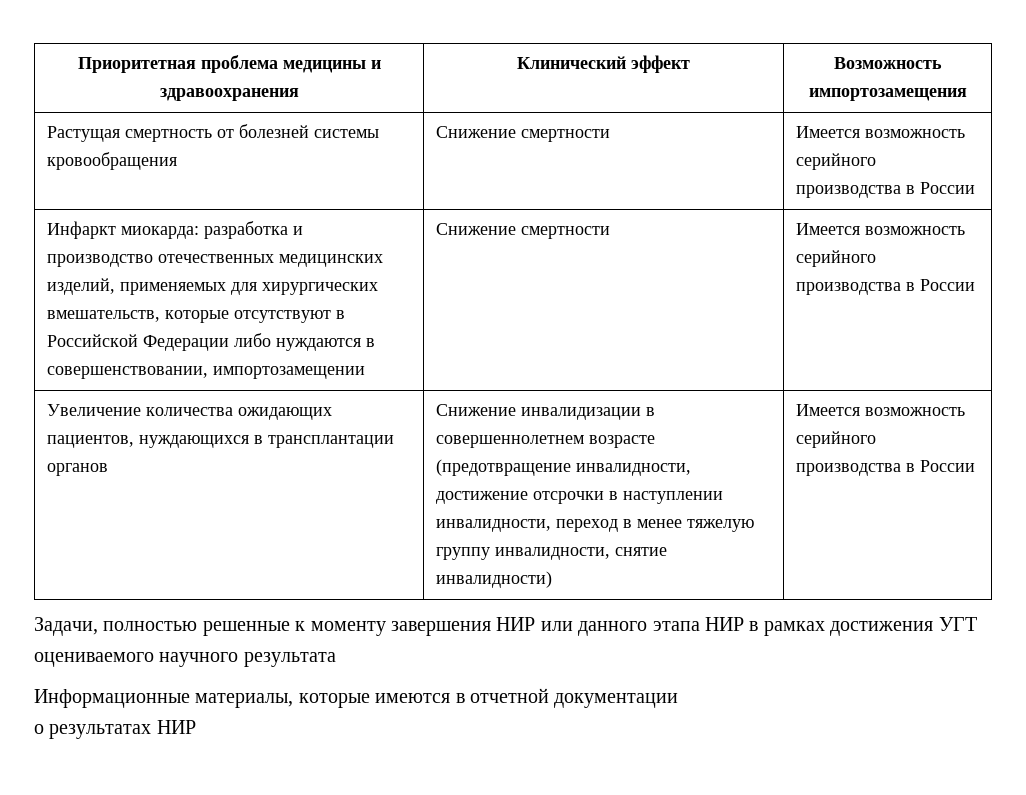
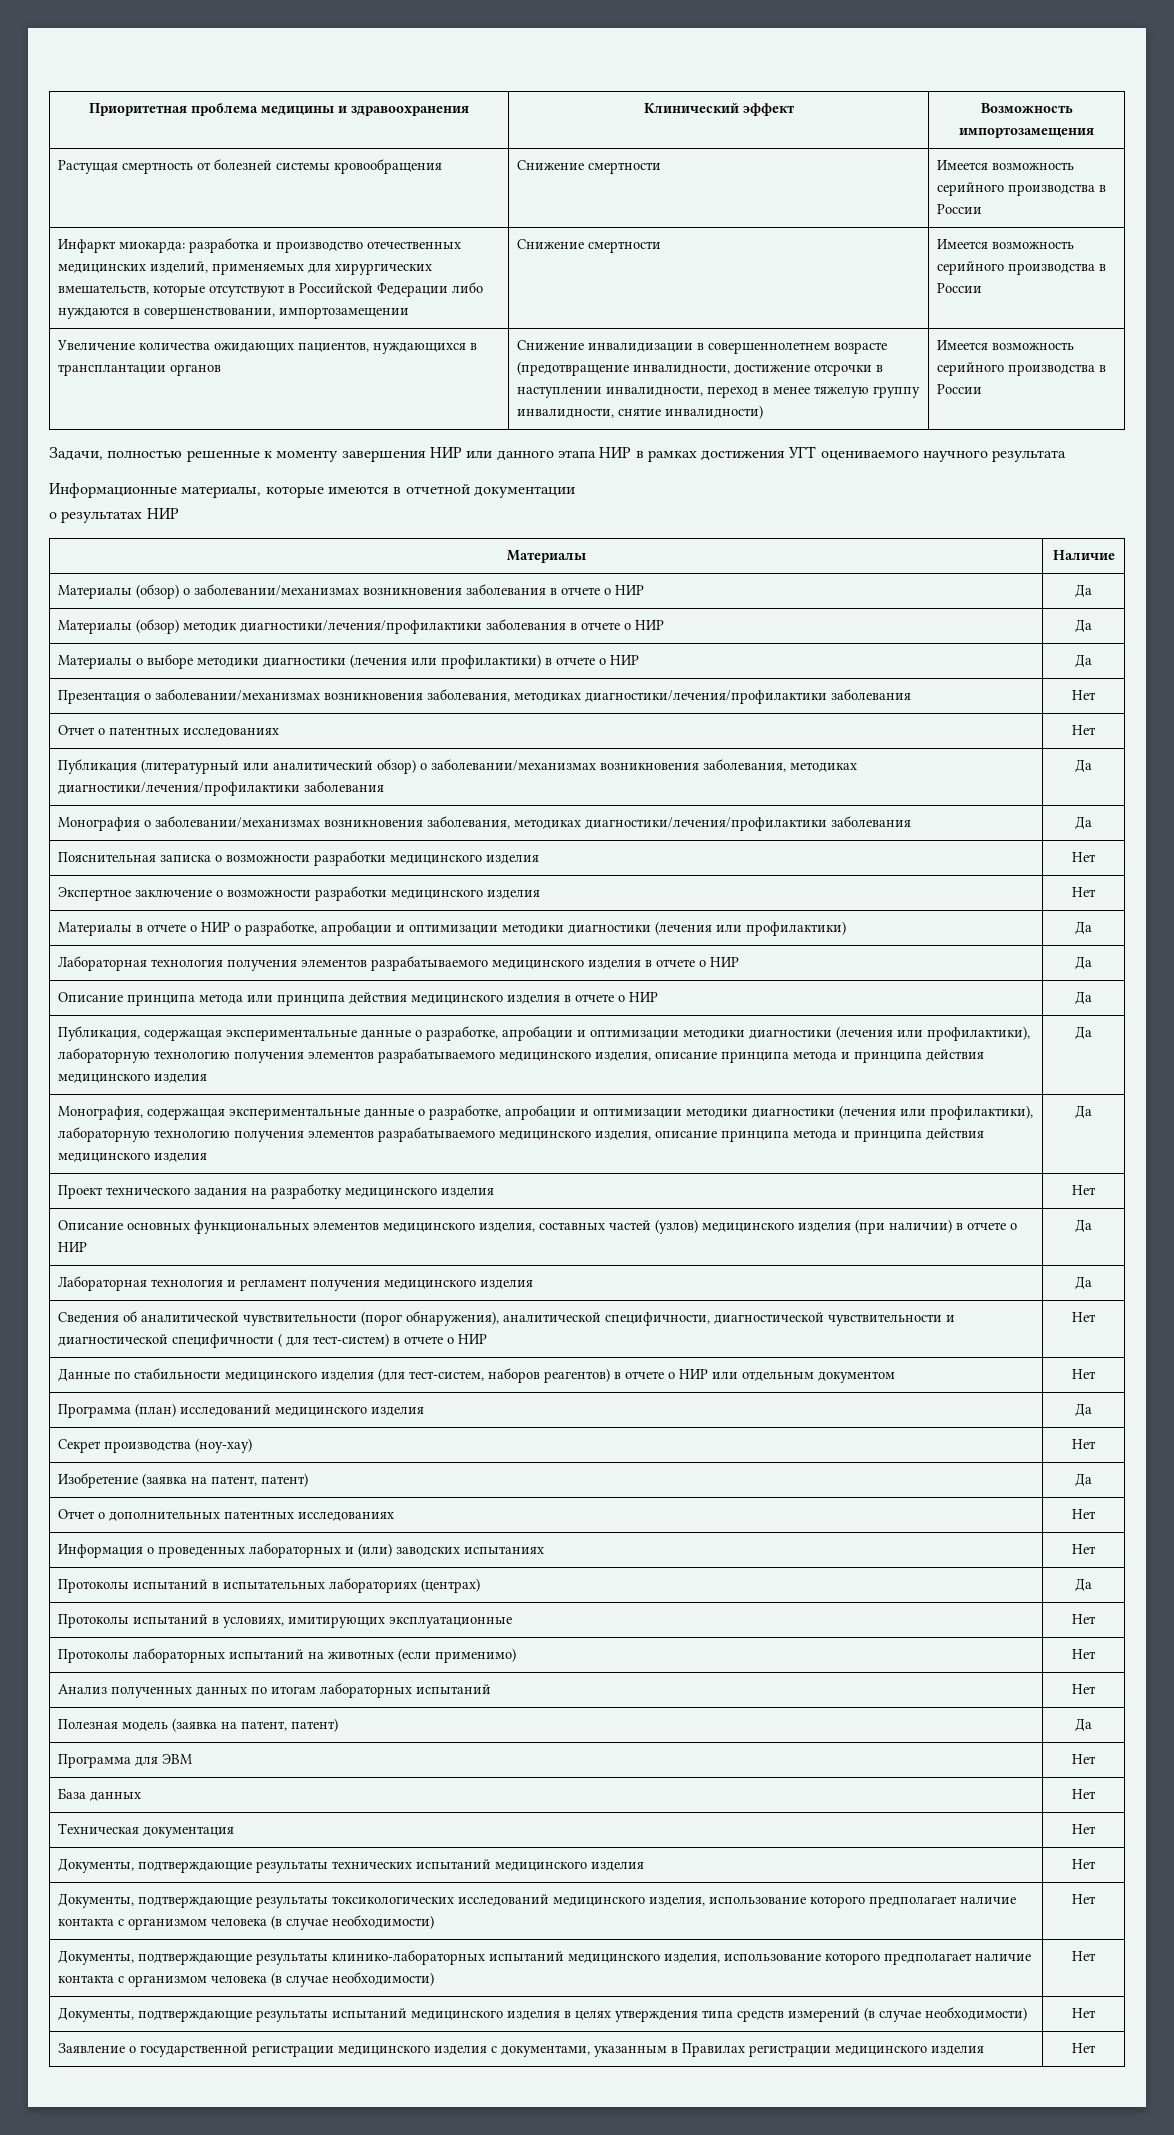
(196, 727) none -> [506,550,586,563] [1052,550,1115,560] [58,584,645,599] [1075,584,1092,598] [58,619,665,634] [1075,619,1092,633] [58,654,640,669] [1075,654,1092,668] [58,689,912,704] [1072,690,1096,700] [58,725,280,737] [1072,725,1096,735] [58,759,858,774] [58,781,385,796] [1075,759,1092,773] [58,816,912,831] [1075,816,1092,830] [58,851,540,866] [1072,852,1096,862] [58,886,541,901] [1072,887,1096,897] [58,921,847,936] [1075,921,1092,935] [58,956,740,971] [1075,956,1092,970] [58,992,659,1006] [1075,991,1092,1005] [58,1026,1031,1041] [58,1048,985,1063] [58,1073,208,1083] [1075,1026,1092,1040] [58,1105,1034,1120] [58,1127,985,1142] [58,1152,208,1162] [1075,1105,1092,1119] [58,1184,495,1199] [1072,1185,1096,1195] [58,1219,1018,1234] [58,1242,88,1252] [1075,1219,1092,1233] [58,1276,534,1291] [1075,1276,1092,1290] [58,1311,956,1326] [58,1333,488,1348] [1072,1312,1096,1322] [58,1368,896,1383] [1072,1369,1096,1379] [58,1403,425,1418] [1075,1403,1092,1417] [58,1438,253,1453] [1072,1439,1096,1449] [58,1473,309,1488] [1075,1473,1092,1487] [58,1509,395,1521] [1072,1509,1096,1519] [58,1543,545,1558] [1072,1544,1096,1554] [58,1578,481,1593] [1075,1578,1092,1592] [58,1614,513,1628] [1072,1614,1096,1624] [58,1648,517,1663] [1072,1649,1096,1659] [58,1683,492,1698] [1072,1684,1096,1694] [58,1718,339,1732] [1075,1718,1092,1732] [58,1754,193,1768] [1072,1754,1096,1764] [58,1788,142,1801] [1072,1789,1096,1799] [58,1823,235,1838] [1072,1824,1096,1834] [58,1858,645,1873] [1072,1859,1096,1869] [58,1893,1017,1908] [58,1915,435,1930] [1072,1894,1096,1904] [58,1950,1032,1965] [58,1972,435,1987] [1072,1951,1096,1961] [58,2007,1028,2022] [1072,2008,1096,2018] [58,2043,985,2057] [1072,2043,1096,2053] // Материалы | Наличие // Материалы (обзор) о заболевании/механизмах возникновения заболевания в отчете о НИР | Да // Материалы (обзор) методик диагностики/лечения/профилактики заболевания в отчете о НИР | Да // Материалы о выборе методики диагностики (лечения или профилактики) в отчете о НИР | Да // Презентация о заболевании/механизмах возникновения заболевания, методиках диагностики/лечения/профилактики заболевания | Нет // Отчет о патентных исследованиях | Нет // Публикация (литературный или аналитический обзор) о заболевании/механизмах возникновения заболевания, методиках диагностики/лечения/профилактики заболевания | Да // Монография о заболевании/механизмах возникновения заболевания, методиках диагностики/лечения/профилактики заболевания | Да // Пояснительная записка о возможности разработки медицинского изделия | Нет // Экспертное заключение о возможности разработки медицинского изделия | Нет // Материалы в отчете о НИР о разработке, апробации и оптимизации методики диагностики (лечения или профилактики) | Да // Лабораторная технология получения элементов разрабатываемого медицинского изделия в отчете о НИР | Да // Описание принципа метода или принципа действия медицинского изделия в отчете о НИР | Да // Публикация, содержащая экспериментальные данные о разработке, апробации и оптимизации методики диагностики (лечения или профилактики), лабораторную технологию получения элементов разрабатываемого медицинского изделия, описание принципа метода и принципа действия медицинского изделия | Да // Монография, содержащая экспериментальные данные о разработке, апробации и оптимизации методики диагностики (лечения или профилактики), лабораторную технологию получения элементов разрабатываемого медицинского изделия, описание принципа метода и принципа действия медицинского изделия | Да // Проект технического задания на разработку медицинского изделия | Нет // Описание основных функциональных элементов медицинского изделия, составных частей (узлов) медицинского изделия (при наличии) в отчете о НИР | Да // Лабораторная технология и регламент получения медицинского изделия | Да // Сведения об аналитической чувствительности (порог обнаружения), аналитической специфичности, диагностической чувствительности и диагностической специфичности ( для тест-систем) в отчете о НИР | Нет // Данные по стабильности медицинского изделия (для тест-систем, наборов реагентов) в отчете о НИР или отдельным документом | Нет // Программа (план) исследований медицинского изделия | Да // Секрет производства (ноу-хау) | Нет // Изобретение (заявка на патент, патент) | Да // Отчет о дополнительных патентных исследованиях | Нет // Информация о проведенных лабораторных и (или) заводских испытаниях | Нет // Протоколы испытаний в испытательных лабораториях (центрах) | Да // Протоколы испытаний в условиях, имитирующих эксплуатационные | Нет // Протоколы лабораторных испытаний на животных (если применимо) | Нет // Анализ полученных данных по итогам лабораторных испытаний | Нет // Полезная модель (заявка на патент, патент) | Да // Программа для ЭВМ | Нет // База данных | Нет // Техническая документация | Нет // Документы, подтверждающие результаты технических испытаний медицинского изделия | Нет // Документы, подтверждающие результаты токсикологических исследований медицинского изделия, использование которого предполагает наличие контакта с организмом человека (в случае необходимости) | Нет // Документы, подтверждающие результаты клинико-лабораторных испытаний медицинского изделия, использование которого предполагает наличие контакта с организмом человека (в случае необходимости) | Нет // Документы, подтверждающие результаты испытаний медицинского изделия в целях утверждения типа средств измерений (в случае необходимости) | Нет // Заявление о государственной регистрации медицинского изделия с документами, указанным в Правилах регистрации медицинского изделия | Нет

